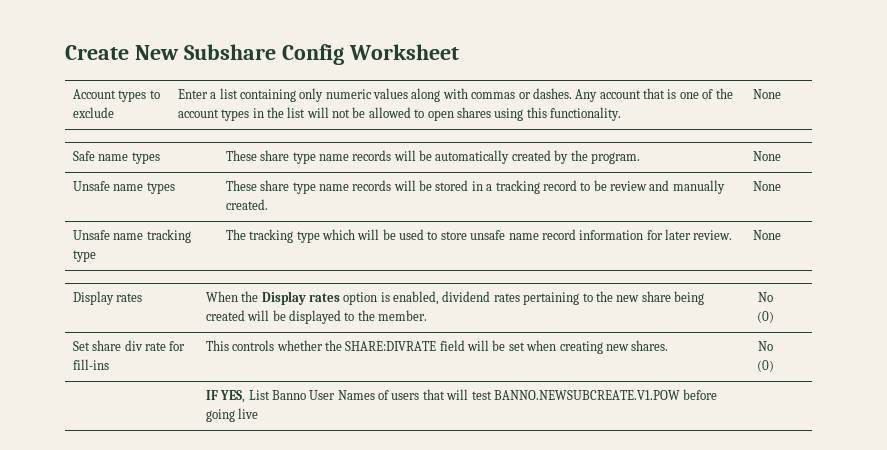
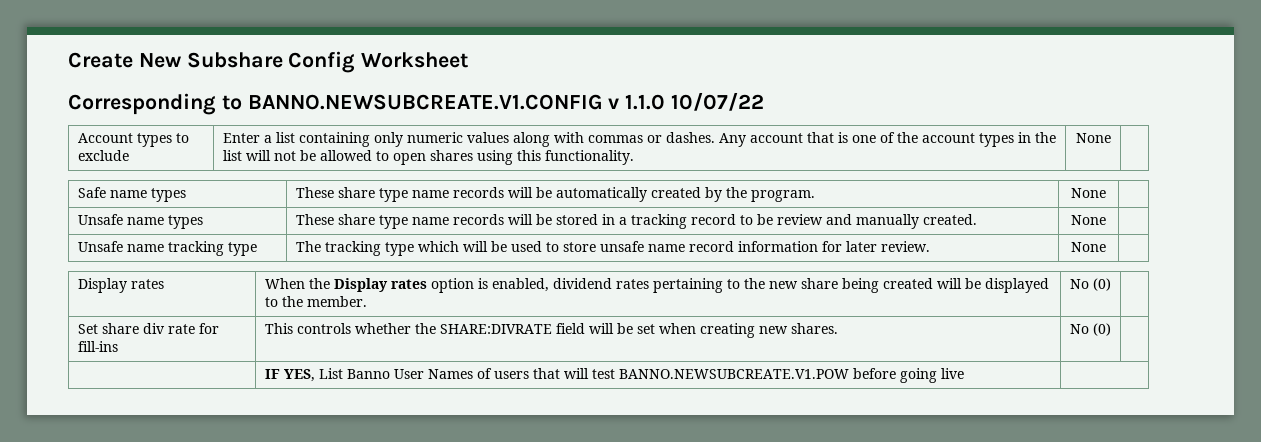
(459, 52) none -> [68,92,765,115] // Corresponding to BANNO.NEWSUBCREATE.V1.CONFIG v 1.1.0 10/07/22

